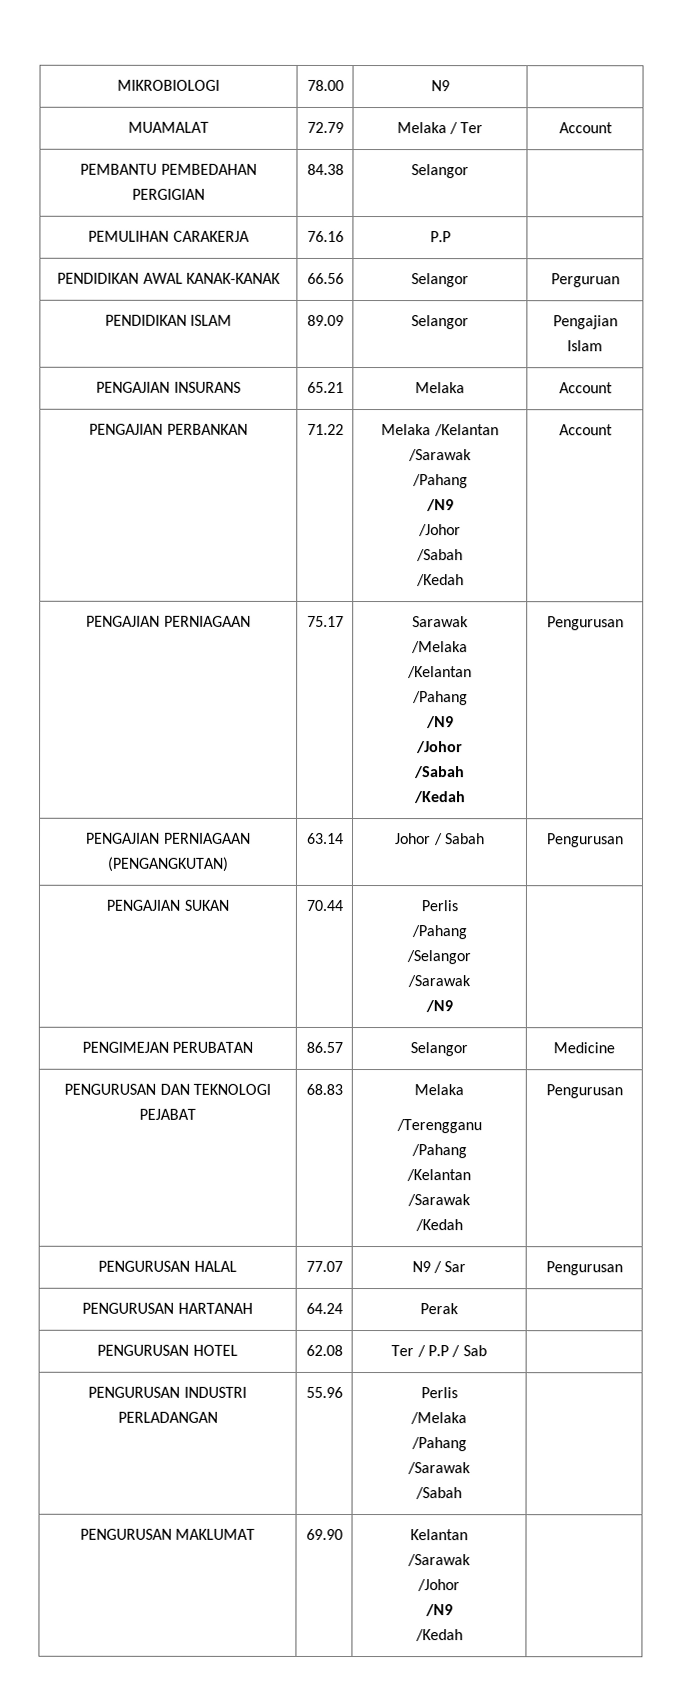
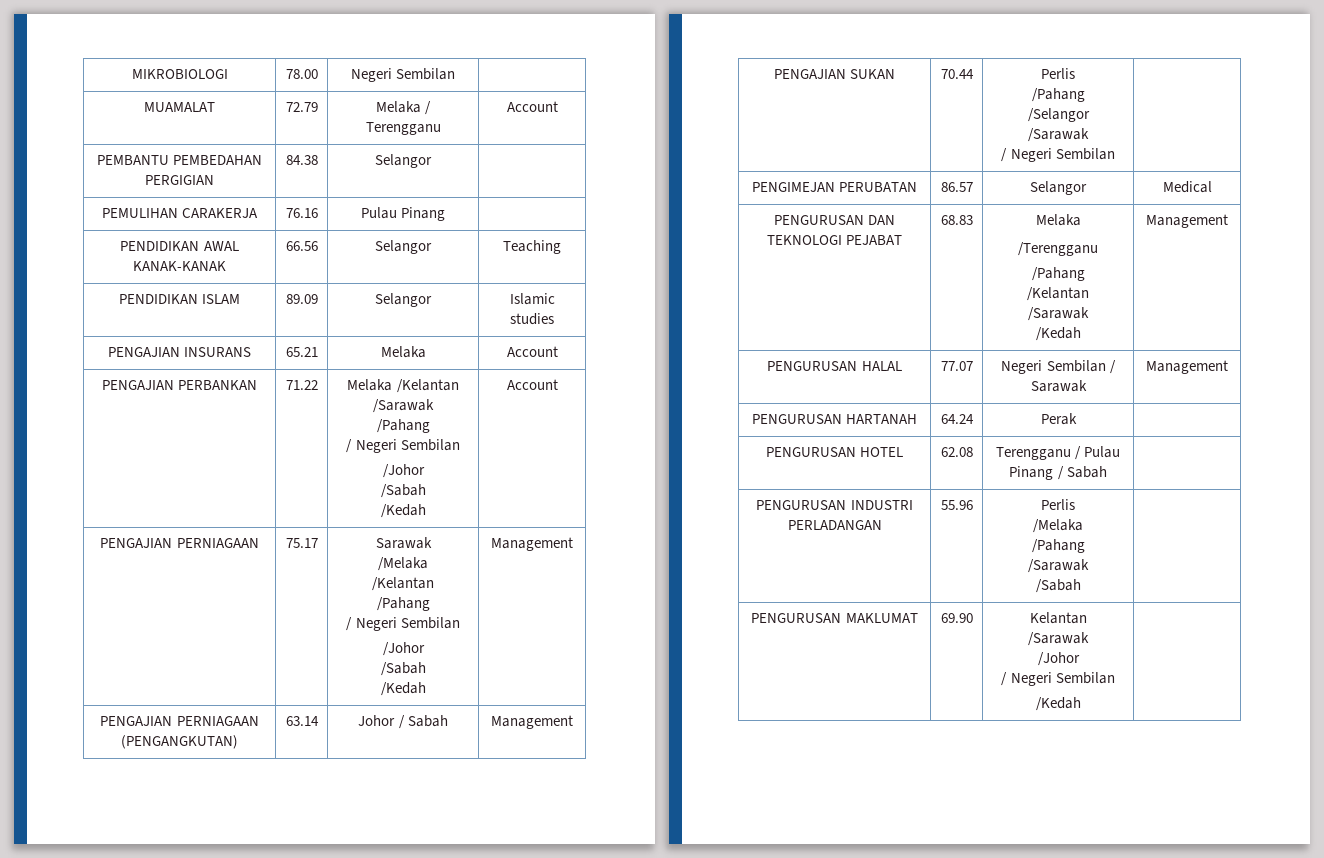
[430,80,450,92] N9 -> [350,68,456,82] Negeri Sembilan
[460,122,484,134] Ter -> [365,122,441,135] Terengganu
[429,231,451,243] P.P -> [360,207,446,221] Pulau Pinang
[550,273,620,288] Perguruan -> [503,240,561,254] Teaching
[552,315,618,330] [567,340,603,352] Pengajian Islam -> [509,293,555,305] [510,313,554,325] Islamic studies
[425,499,454,512] /N9 -> [346,439,460,453] / Negeri Sembilan
[425,716,454,729] [416,741,463,754] [414,766,465,779] [413,791,466,804] [546,616,624,631] /N9 // /Johor // /Sabah // /Kedah | Pengurusan -> [346,617,460,631] [382,642,425,656] [380,662,426,676] [380,682,426,696] [491,537,573,551] / Negeri Sembilan // /Johor // /Sabah // /Kedah | Management
[546,833,624,848] Pengurusan -> [491,715,573,729] Management
[424,1000,453,1013] /N9 -> [1001,148,1115,162] / Negeri Sembilan
[553,1042,615,1054] Medicine -> [1162,181,1212,193] Medical
[545,1084,623,1099] Pengurusan -> [1146,214,1228,228] Management
[411,1261,467,1274] [545,1261,623,1276] N9 / Sar | Pengurusan -> [1001,360,1116,374] [1030,380,1087,392] [1146,360,1228,374] Negeri Sembilan / Sarawak | Management
[391,1345,487,1358] Ter / P.P / Sab -> [995,446,1121,460] [1009,466,1107,480] Terengganu / Pulau Pinang / Sabah
[424,1604,453,1617] /N9 -> [1001,672,1115,686] / Negeri Sembilan

